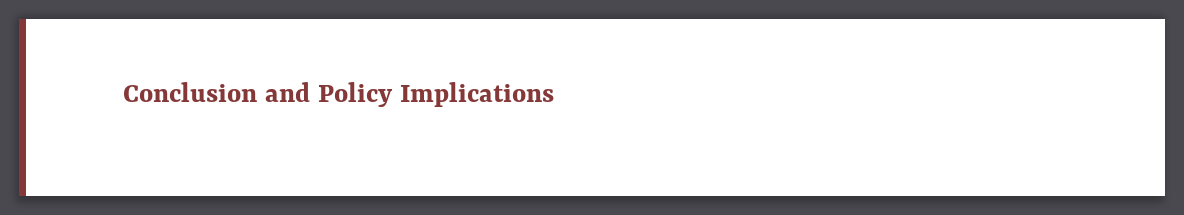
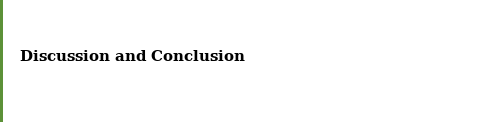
[123,82,554,107] Conclusion and Policy Implications -> [20,50,245,61] Discussion and Conclusion

